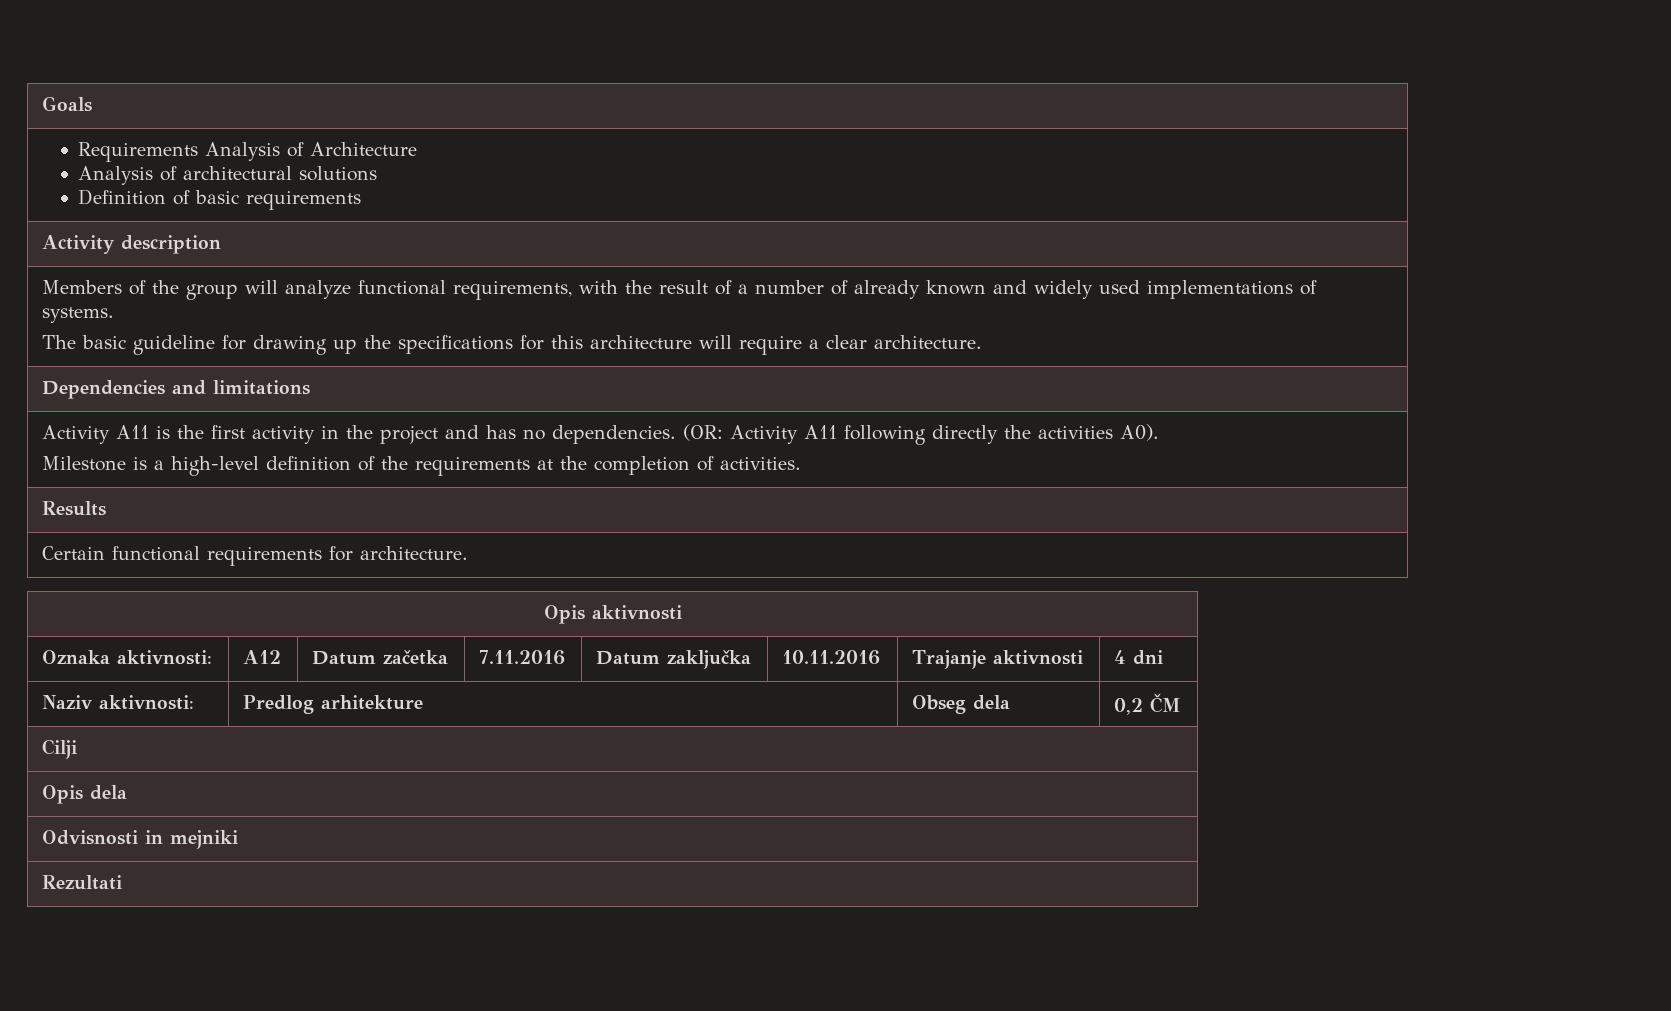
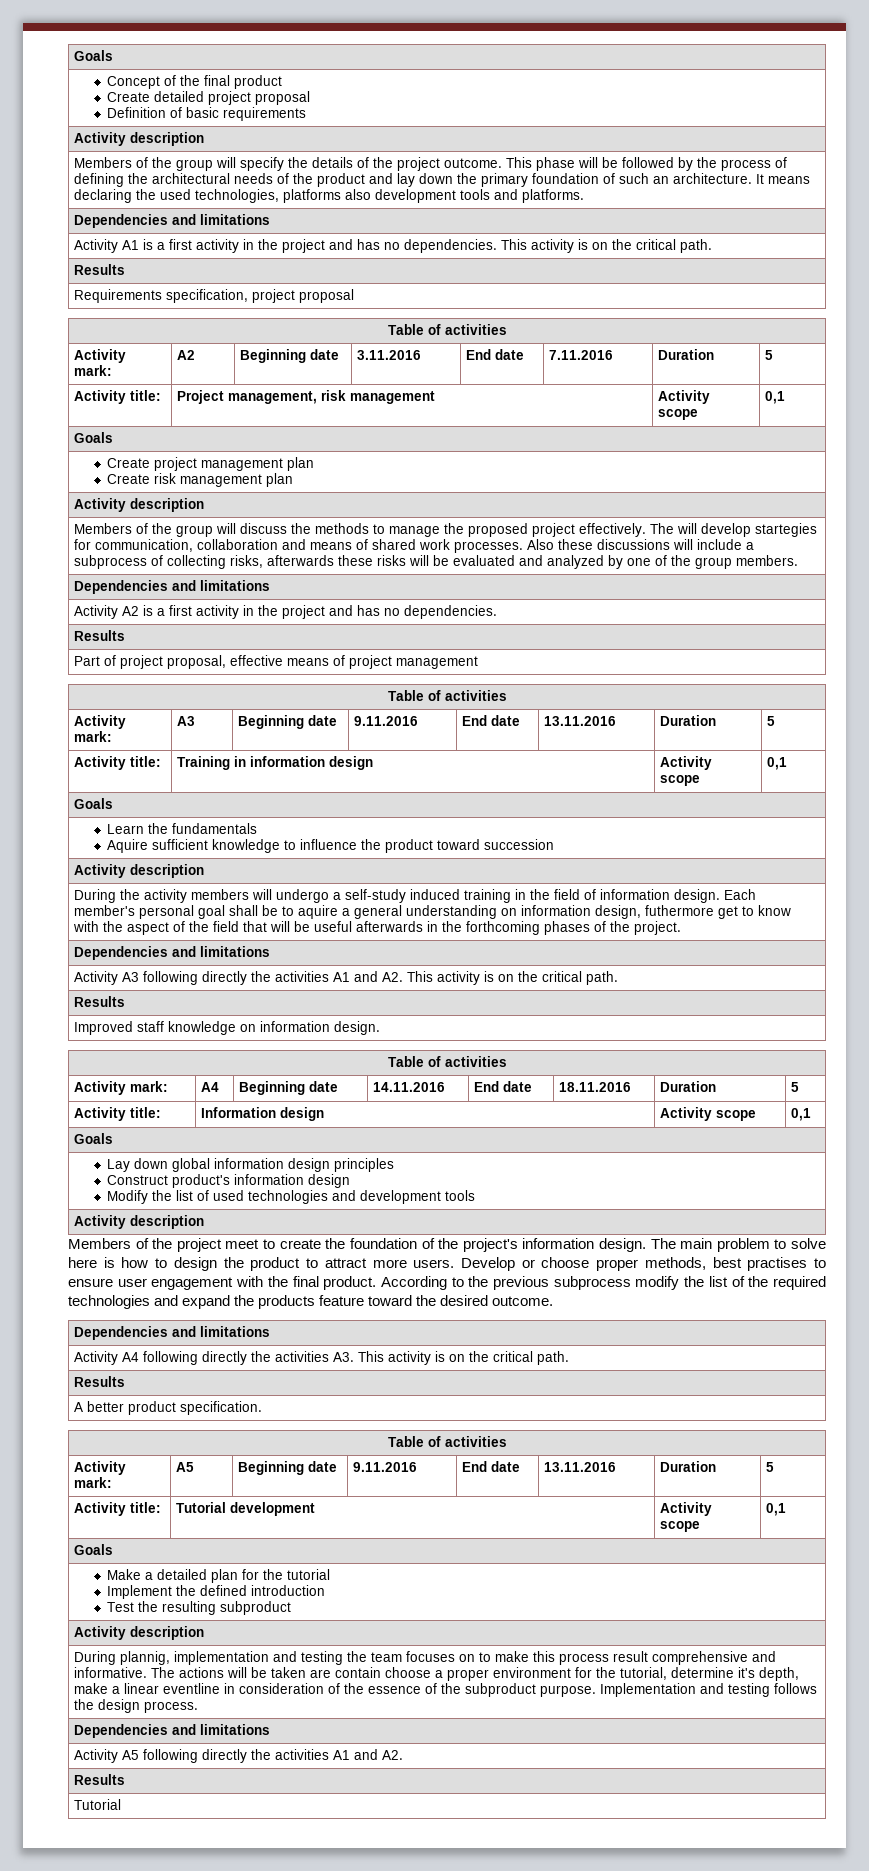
[42,96,93,112] [78,142,418,162] [78,166,378,185] Goals // Requirements Analysis of Architecture // Analysis of architectural solutions -> [74,50,114,61] [106,75,282,89] [106,91,310,105] Goals // Concept of the final product // Create detailed project proposal
[285,280,1318,300] [42,307,115,323] [42,335,983,355] [42,380,311,399] [42,424,1160,445] [42,456,802,476] [42,501,107,516] [42,546,469,566] [543,605,682,624] [42,650,213,665] [243,650,282,664] [312,650,449,665] [479,650,566,665] [596,650,752,669] [782,650,881,665] [912,650,1084,669] [1114,650,1164,665] [42,695,195,710] [243,695,424,714] [912,695,1011,714] [1114,693,1182,715] [42,739,78,759] [42,785,128,804] [42,830,239,849] [42,875,123,890] analyze functional requirements, with the result of a number of already known and widely used implementations of systems. // The basic guideline for drawing up the specifications for this architecture will require a clear architecture. // Dependencies and limitations // Activity A11 is the first activity in the project and has no dependencies. (OR: Activity A11 following directly the activities A0). // Milestone is a high-level definition of the requirements at the completion of activities. // Results // Certain functional requirements for architecture. // Opis aktivnosti // Oznaka aktivnosti: | A12 | Datum začetka | 7.11.2016 | Datum zaključka | 10.11.2016 | Trajanje aktivnosti | 4 dni // Naziv aktivnosti: | Predlog arhitekture | Obseg dela | 0,2 ČM // Cilji // Opis dela // Odvisnosti in mejniki // Rezultati -> [240,157,788,171] [74,173,811,187] [74,189,585,203] [74,214,271,228] [74,239,713,253] [74,264,126,275] [74,289,355,303] [387,324,507,335] [74,349,127,363] [74,365,113,376] [177,350,196,360] [240,349,340,363] [357,350,422,360] [466,349,525,360] [549,350,614,360] [658,349,715,360] [765,350,774,360] [74,390,162,404] [177,390,436,404] [658,390,711,404] [658,409,699,420] [765,391,786,404] [74,432,114,443] [106,457,314,471] [106,473,293,487] [74,498,205,512] [74,523,818,537] [74,539,755,553] [74,555,799,569] [74,580,271,594] [74,605,498,619] [74,630,126,641] [74,655,479,669] [387,690,507,701] [74,715,127,729] [74,731,113,742] [177,716,196,726] [238,715,338,729] [354,716,419,726] [462,715,521,726] [544,716,617,726] [660,715,717,726] [767,716,776,726] [74,756,162,770] [177,756,374,770] [660,756,713,770] [660,775,701,786] [767,757,788,770] [74,798,114,809] [106,823,257,834] [106,839,554,853] [74,864,205,878] [74,889,757,903] [74,905,792,919] [73,921,682,935] [74,946,271,960] [74,971,619,985] [74,996,126,1007] [74,1021,381,1035] [387,1056,507,1067] [74,1081,169,1095] [201,1082,220,1092] [239,1081,339,1095] [373,1082,446,1092] [474,1081,533,1092] [559,1082,632,1092] [660,1081,717,1092] [791,1082,800,1092] [74,1107,162,1121] [201,1107,325,1121] [660,1107,757,1121] [791,1108,812,1121] [74,1133,114,1144] [106,1158,394,1172] [106,1174,350,1188] [106,1190,475,1204] [74,1215,205,1229] [68,1238,826,1252] [68,1257,826,1271] [68,1276,827,1290] [68,1295,554,1309] [74,1326,271,1340] [74,1351,570,1365] [74,1376,126,1387] [74,1401,263,1415] [387,1436,507,1447] [74,1461,127,1475] [74,1477,113,1488] [176,1462,195,1472] [238,1461,338,1475] [353,1462,418,1472] [462,1461,521,1472] [544,1462,617,1472] [660,1461,717,1472] [766,1462,775,1472] [74,1502,162,1516] [176,1502,316,1516] [660,1502,713,1516] [660,1521,701,1532] [766,1503,787,1516] [74,1544,114,1555] [106,1569,330,1583] [106,1585,325,1599] [106,1601,291,1615] [74,1626,205,1640] [74,1651,777,1665] [74,1667,800,1681] [74,1683,818,1697] [74,1699,199,1713] [74,1724,271,1738] [74,1749,404,1763] [74,1774,126,1785] [74,1799,122,1810] specify the details of the project outcome. This phase will be followed by the process of defining the architectural needs of the product and lay down the primary foundation of such an architecture. It means declaring the used technologies, platforms also development tools and platforms. // Dependencies and limitations // Activity A1 is a first activity in the project and has no dependencies. This activity is on the critical path. // Results // Requirements specification, project proposal // Table of activities // Activity mark: | A2 | Beginning date | 3.11.2016 | End date | 7.11.2016 | Duration | 5 // Activity title: | Project management, risk management | Activity scope | 0,1 // Goals // Create project management plan // Create risk management plan // Activity description // Members of the group will discuss the methods to manage the proposed project effectively. The will develop startegies for communication, collaboration and means of shared work processes. Also these discussions will include a subprocess of collecting risks, afterwards these risks will be evaluated and analyzed by one of the group members. // Dependencies and limitations // Activity A2 is a first activity in the project and has no dependencies. // Results // Part of project proposal, effective means of project management // Table of activities // Activity mark: | A3 | Beginning date | 9.11.2016 | End date | 13.11.2016 | Duration | 5 // Activity title: | Training in information design | Activity scope | 0,1 // Goals // Learn the fundamentals // Aquire sufficient knowledge to influence the product toward succession // Activity description // During the activity members will undergo a self-study induced training in the field of information design. Each member's personal goal shall be to aquire a general understanding on information design, futhermore get to know with the aspect of the field that will be useful afterwards in the forthcoming phases of the project. // Dependencies and limitations // Activity A3 following directly the activities A1 and A2. This activity is on the critical path. // Results // Improved staff knowledge on information design. // Table of activities // Activity mark: | A4 | Beginning date | 14.11.2016 | End date | 18.11.2016 | Duration | 5 // Activity title: | Information design | Activity scope | 0,1 // Goals // Lay down global information design principles // Construct product's information design // Modify the list of used technologies and development tools // Activity description // Members of the project meet to create the foundation of the project's information design. The main problem to solve here is how to design the product to attract more users. Develop or choose proper methods, best practises to ensure user engagement with the final product. According to the previous subprocess modify the list of the required technologies and expand the products feature toward the desired outcome. // Dependencies and limitations // Activity A4 following directly the activities A3. This activity is on the critical path. // Results // A better product specification. // Table of activities // Activity mark: | A5 | Beginning date | 9.11.2016 | End date | 13.11.2016 | Duration | 5 // Activity title: | Tutorial development | Activity scope | 0,1 // Goals // Make a detailed plan for the tutorial // Implement the defined introduction // Test the resulting subproduct // Activity description // During plannig, implementation and testing the team focuses on to make this process result comprehensive and informative. The actions will be taken are contain choose a proper environment for the tutorial, determine it's depth, make a linear eventline in consideration of the essence of the subproduct purpose. Implementation and testing follows the design process. // Dependencies and limitations // Activity A5 following directly the activities A1 and A2. // Results // Tutorial

